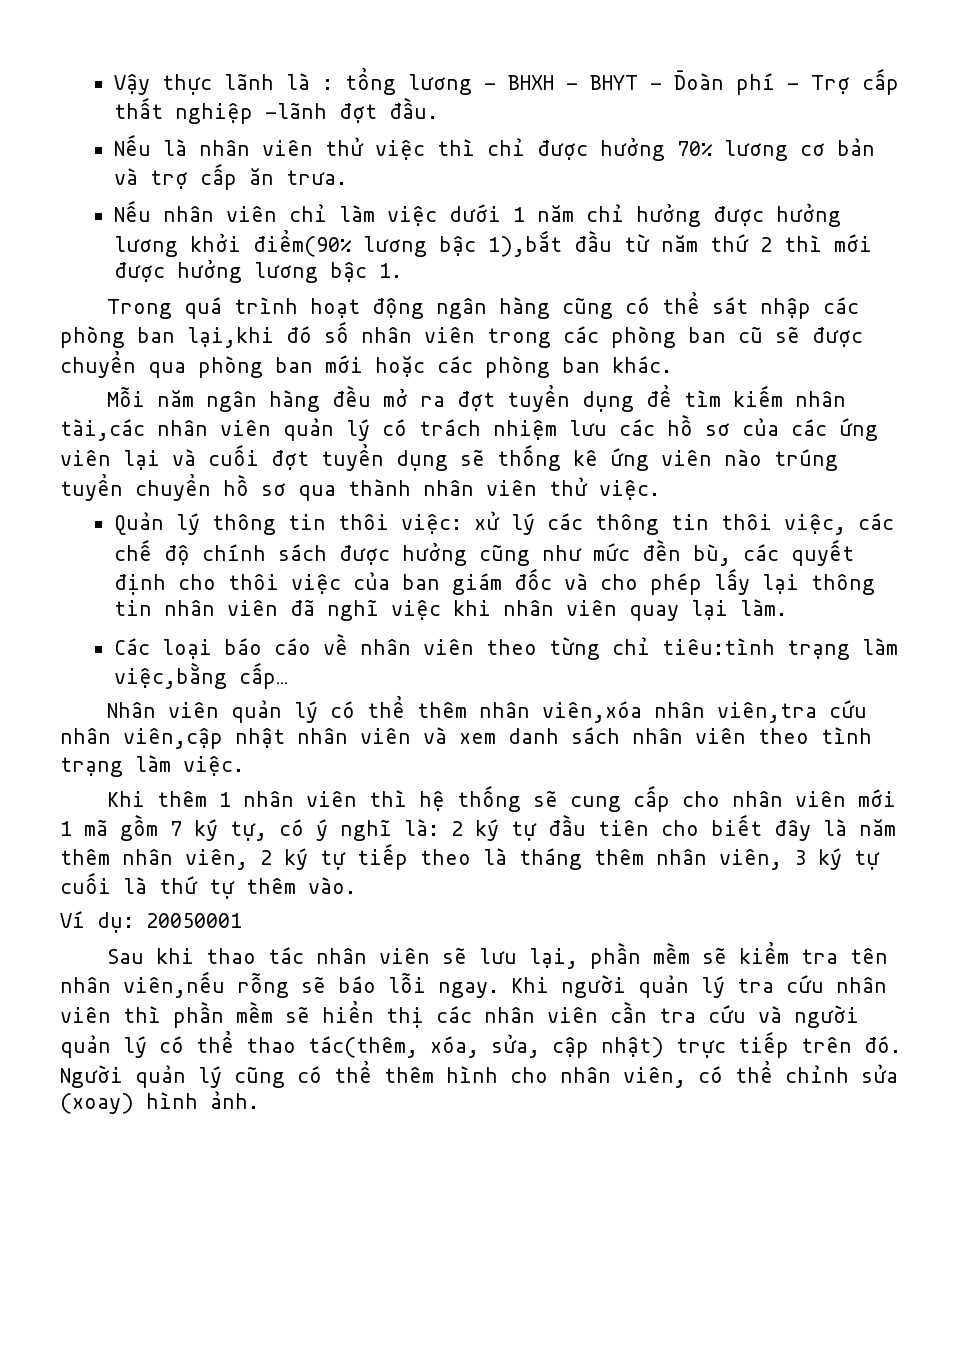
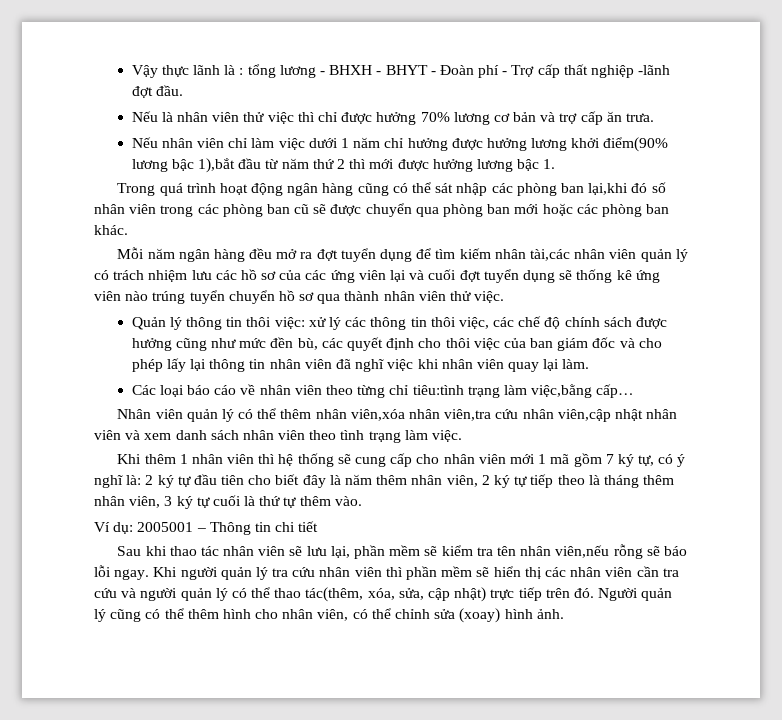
[146,913,242,928] 20050001 -> [137,521,319,535] 2005001 – Thông tin chi tiết

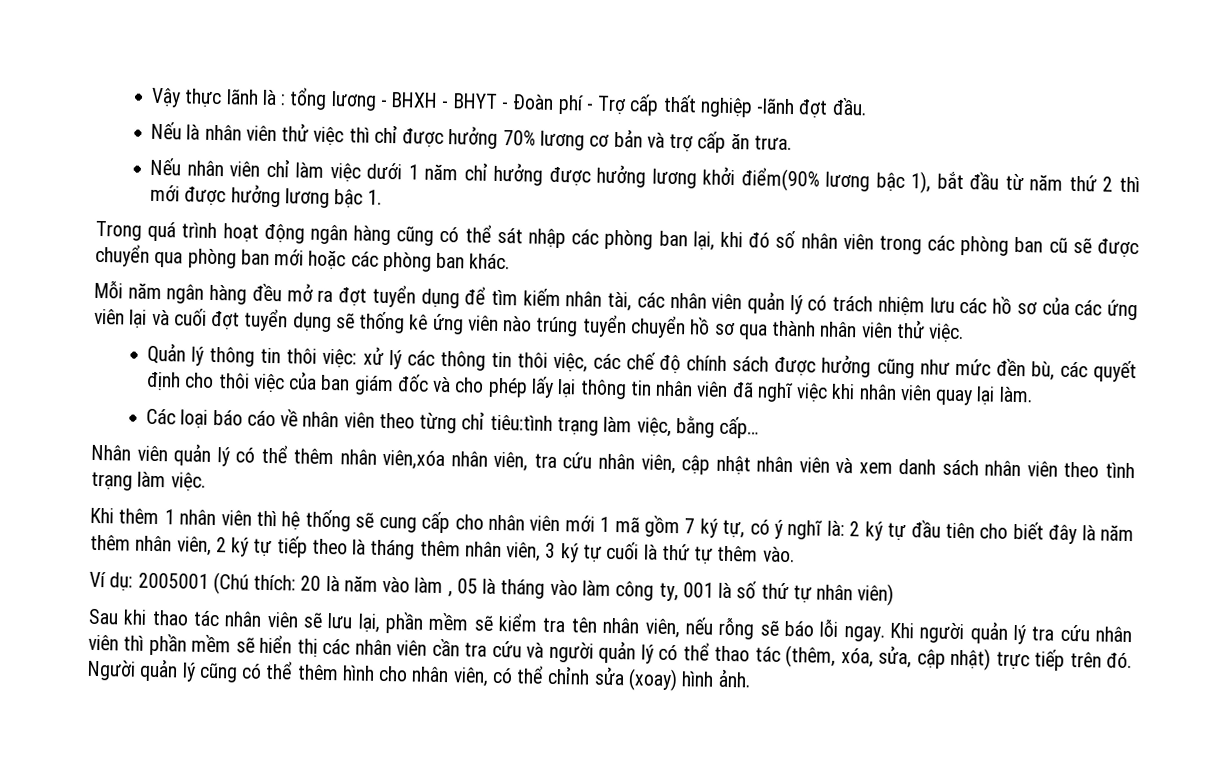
[198,158,236,173] 1),bắt -> [910,171,964,194] 1), bắt
[588,183,629,195] lại,khi -> [692,231,743,251] lại, khi
[529,249,570,261] tài,các -> [607,291,665,312] tài, các
[531,384,593,398] việc,bằng -> [636,416,715,438] việc, bằng
[444,409,611,422] viên,tra cứu nhân viên,cập -> [493,451,711,475] viên, tra cứu nhân viên, cập
[196,521,319,535] – Thông tin chi tiết -> [212,572,895,606] (Chú thích: 20 là năm vào làm , 05 là tháng vào làm công ty, 001 là số thứ tự nhân viên)
[555,545,610,558] viên,nếu -> [644,617,714,639] viên, nếu
[305,587,364,602] tác(thêm, -> [754,645,837,668] tác (thêm,

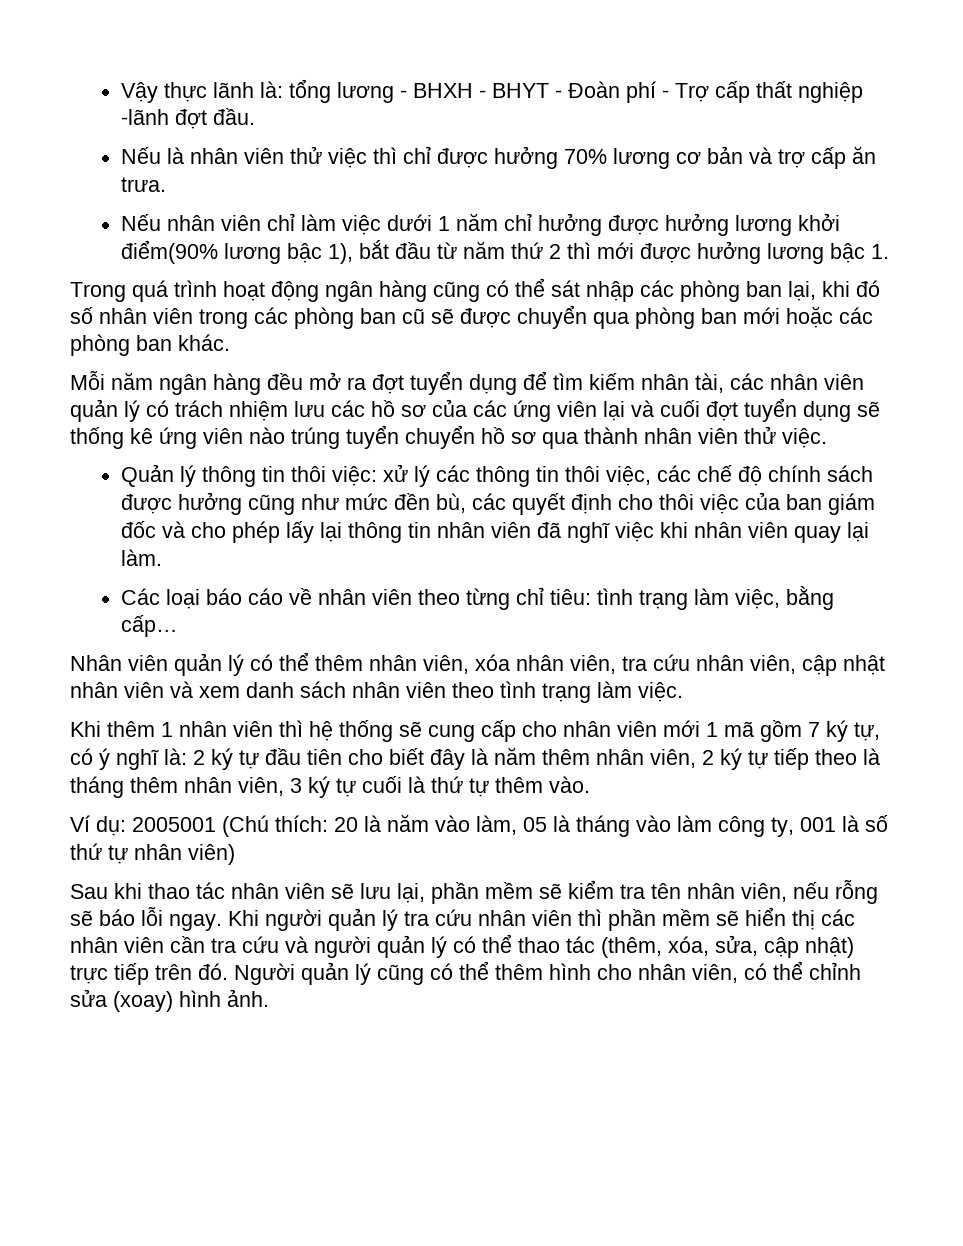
[261,89,287,106] là : -> [259,81,283,98] là:
[489,414,553,431] tiêu:tình -> [549,588,633,605] tiêu: tình
[382,449,446,471] viên,xóa -> [423,654,510,674] viên, xóa
[414,577,453,598] làm , -> [476,815,517,835] làm,

